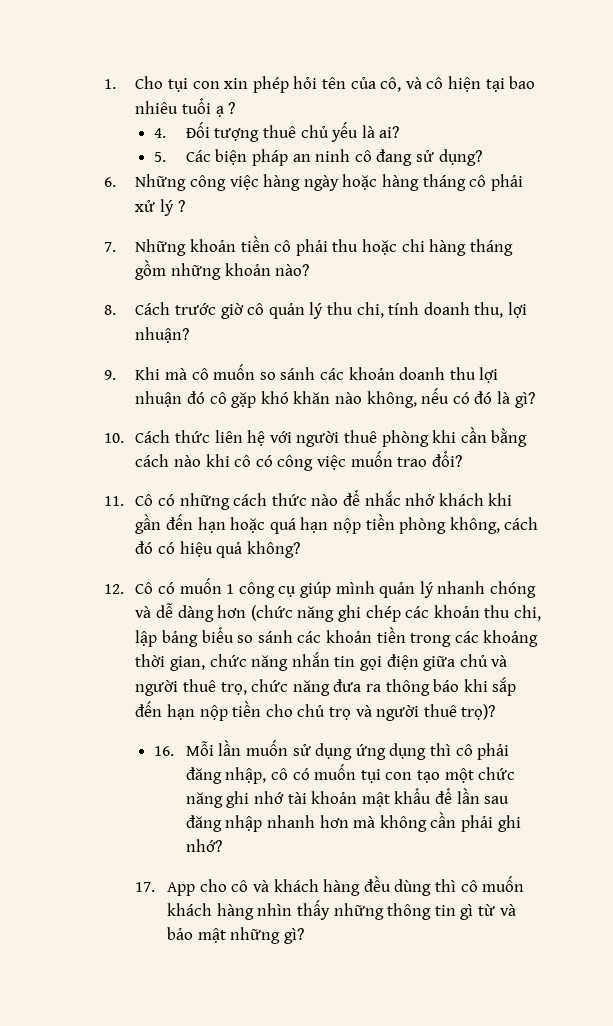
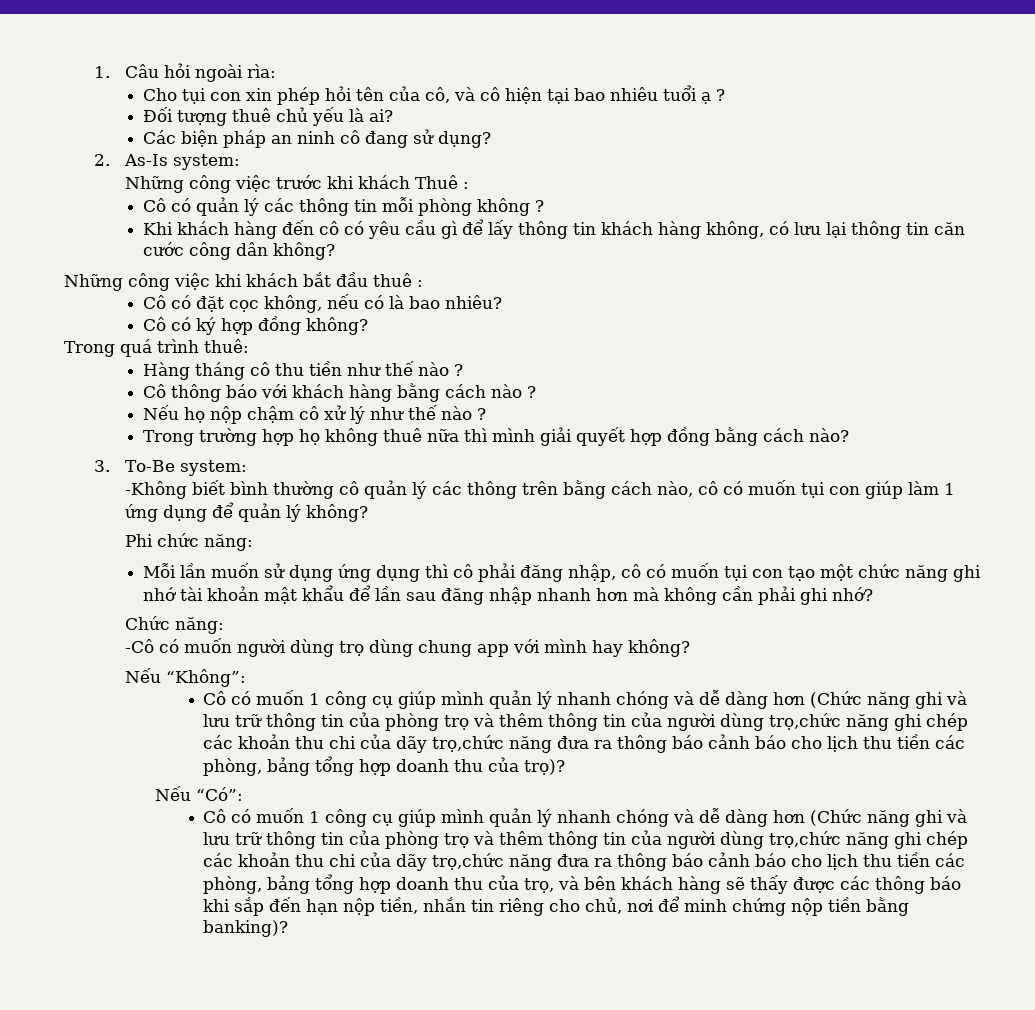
(116, 84) none -> [124,63,276,82] Câu hỏi ngoài rìa: //
[154,128,167,138] 4. -> (725, 95) none
[154,152,167,162] 5. -> (393, 115) none
[103,174,523,191] [135,199,185,216] [103,236,513,256] [135,260,310,280] [103,302,527,319] [135,327,190,343] [103,364,499,383] [135,388,535,408] [103,427,528,447] [135,451,462,471] [103,490,513,510] [135,514,539,534] [135,541,300,558] [103,578,536,598] [135,603,541,622] [135,627,539,647] [135,652,508,671] [135,677,517,696] [135,701,496,721] [154,746,175,756] 6. Những công việc hàng ngày hoặc hàng tháng cô phải xử lý ? // 7. Những khoản tiền cô phải thu hoặc chi hàng tháng gồm những khoản nào? // 8. Cách trước giờ cô quản lý thu chi, tính doanh thu, lợi nhuận? // 9. Khi mà cô muốn so sánh các khoản doanh thu lợi nhuận đó cô gặp khó khăn nào không, nếu có đó là gì? // 10. Cách thức liên hệ với người thuê phòng khi cần bằng cách nào khi cô có công việc muốn trao đổi? // 11. Cô có những cách thức nào để nhắc nhở khách khi gần đến hạn hoặc quá hạn nộp tiền phòng không, cách đó có hiệu quả không? // 12. Cô có muốn 1 công cụ giúp mình quản lý nhanh chóng và dễ dàng hơn (chức năng ghi chép các khoản thu chi, lập bảng biểu so sánh các khoản tiền trong các khoảng thời gian, chức năng nhắn tin gọi điện giữa chủ và người thuê trọ, chức năng đưa ra thông báo khi sắp đến hạn nộp tiền cho chủ trọ và người thuê trọ)? // 16. -> [94,154,240,170] [124,175,469,193] [142,197,544,216] [142,219,965,239] [142,242,335,260] [64,272,423,291] [142,294,502,313] [142,316,368,335] [64,339,249,357] [142,361,463,380] [142,383,536,402] [142,405,486,424] [142,427,849,446] [94,460,247,476] [124,480,955,499] [124,502,368,522] [124,533,253,551] 2. As-Is system: // Những công việc trước khi khách Thuê : // Cô có quản lý các thông tin mỗi phòng không ? // Khi khách hàng đến cô có yêu cầu gì để lấy thông tin khách hàng không, có lưu lại thông tin căn cước công dân không? // Những công việc khi khách bắt đầu thuê : // Cô có đặt cọc không, nếu có là bao nhiêu? // Cô có ký hợp đồng không? // Trong quá trình thuê: // Hàng tháng cô thu tiền như thế nào ? // Cô thông báo với khách hàng bằng cách nào ? // Nếu họ nộp chậm cô xử lý như thế nào ? // Trong trường hợp họ không thuê nữa thì mình giải quyết hợp đồng bằng cách nào? // 3. To-Be system: // -Không biết bình thường cô quản lý các thông trên bằng cách nào, cô có muốn tụi con giúp làm 1 ứng dụng để quản lý không? // Phi chức năng: //
[135,876,525,896] [167,900,516,920] [167,927,304,944] 17. App cho cô và khách hàng đều dùng thì cô muốn khách hàng nhìn thấy những thông tin gì từ và bảo mật những gì? -> [124,616,224,634] [124,638,690,657] [124,668,246,687] [203,690,968,709] [203,712,969,731] [203,734,966,753] [203,756,566,776] [154,786,243,801] [203,808,968,827] [203,830,969,849] [203,852,966,871] [203,874,962,894] [203,896,910,916] [203,920,289,937] Chức năng: // -Cô có muốn người dùng trọ dùng chung app với mình hay không? // Nếu “Không”: // Cô có muốn 1 công cụ giúp mình quản lý nhanh chóng và dễ dàng hơn (Chức năng ghi và lưu trữ thông tin của phòng trọ và thêm thông tin của người dùng trọ,chức năng ghi chép các khoản thu chi của dãy trọ,chức năng đưa ra thông báo cảnh báo cho lịch thu tiền các phòng, bảng tổng hợp doanh thu của trọ)? // Nếu “Có”: // Cô có muốn 1 công cụ giúp mình quản lý nhanh chóng và dễ dàng hơn (Chức năng ghi và lưu trữ thông tin của phòng trọ và thêm thông tin của người dùng trọ,chức năng ghi chép các khoản thu chi của dãy trọ,chức năng đưa ra thông báo cảnh báo cho lịch thu tiền các phòng, bảng tổng hợp doanh thu của trọ, và bên khách hàng sẽ thấy được các thông báo khi sắp đến hạn nộp tiền, nhắn tin riêng cho chủ, nơi để minh chứng nộp tiền bằng banking)?

